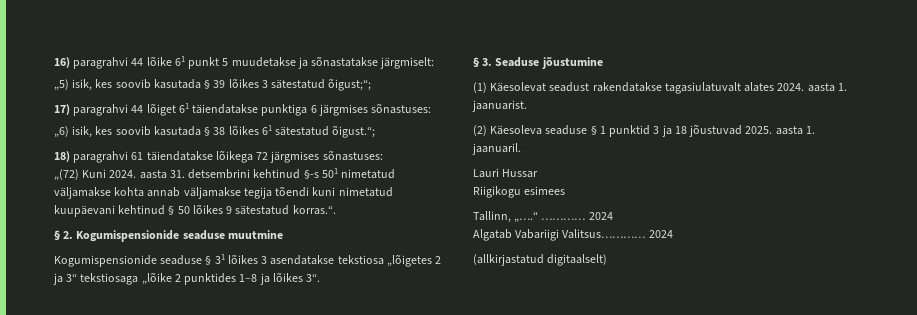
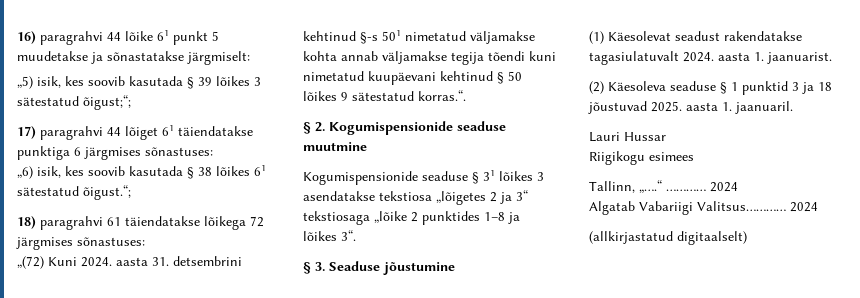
[744,82,775,92] alates -> (679, 58) none

